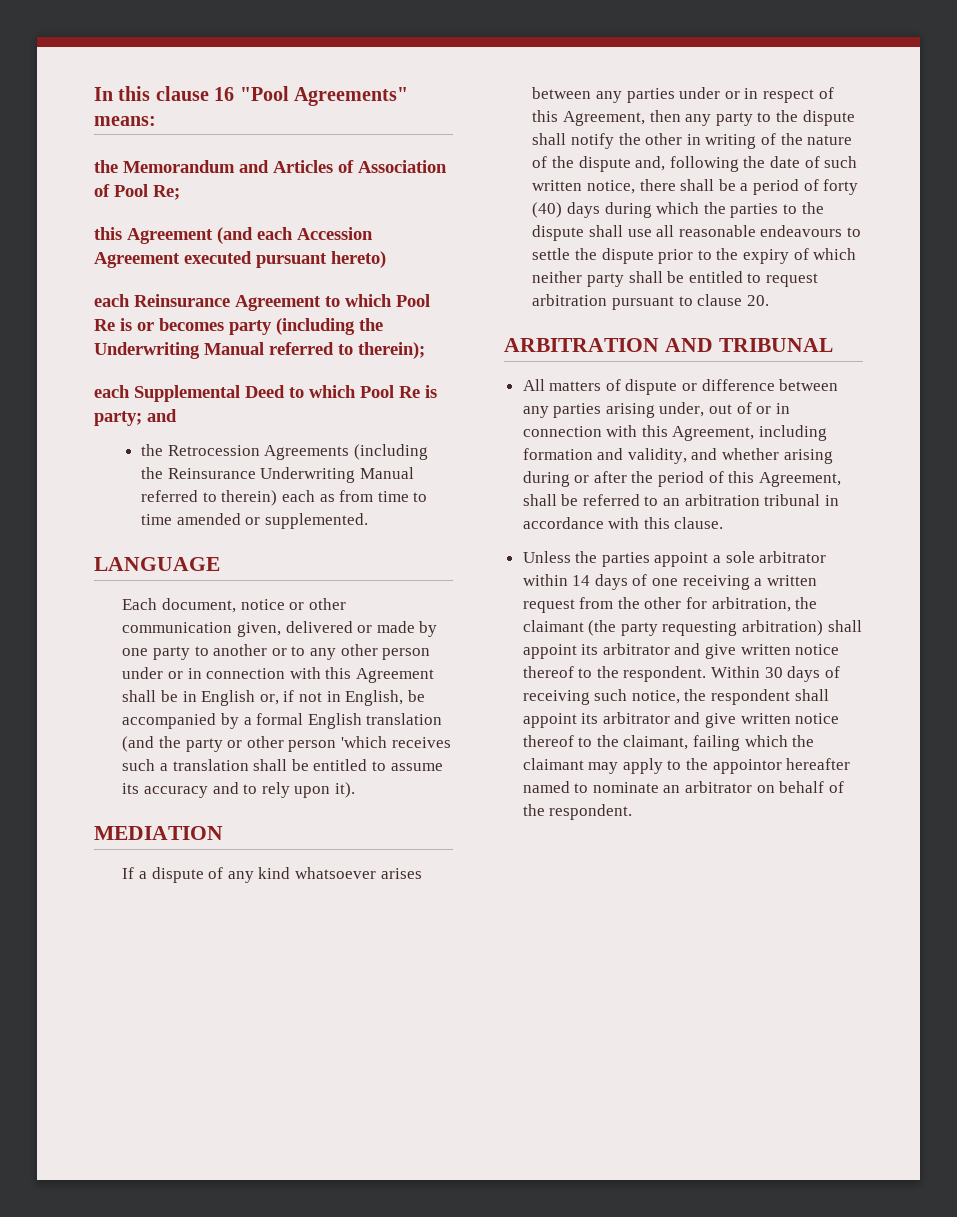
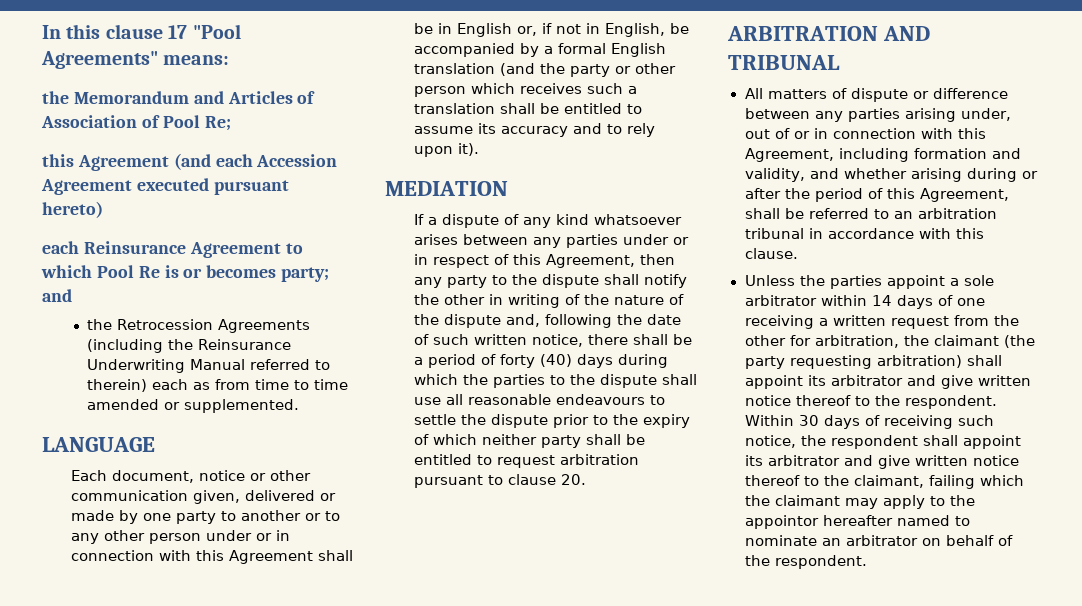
[214,87,235,101] 16 -> [168,25,188,39] 17
[229,318,383,335] [94,342,425,359] [94,385,437,402] party (including the Underwriting Manual referred to therein); // each Supplemental Deed to which Pool Re is -> (277, 271) none
[341,736,388,748] 'which -> [470,83,515,94] which

